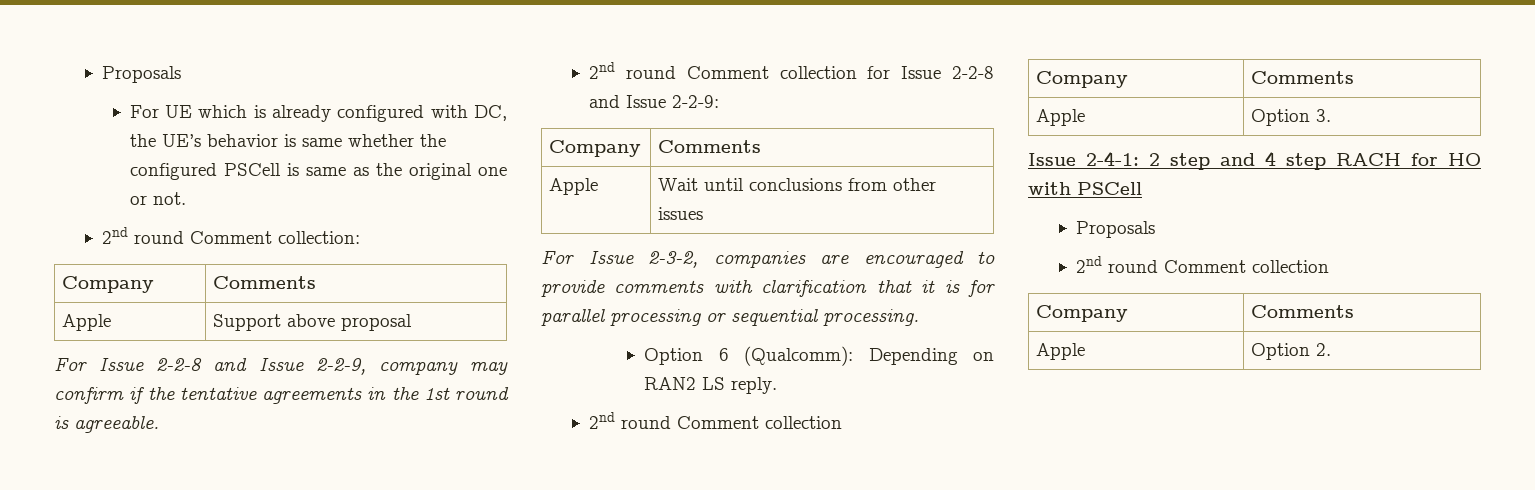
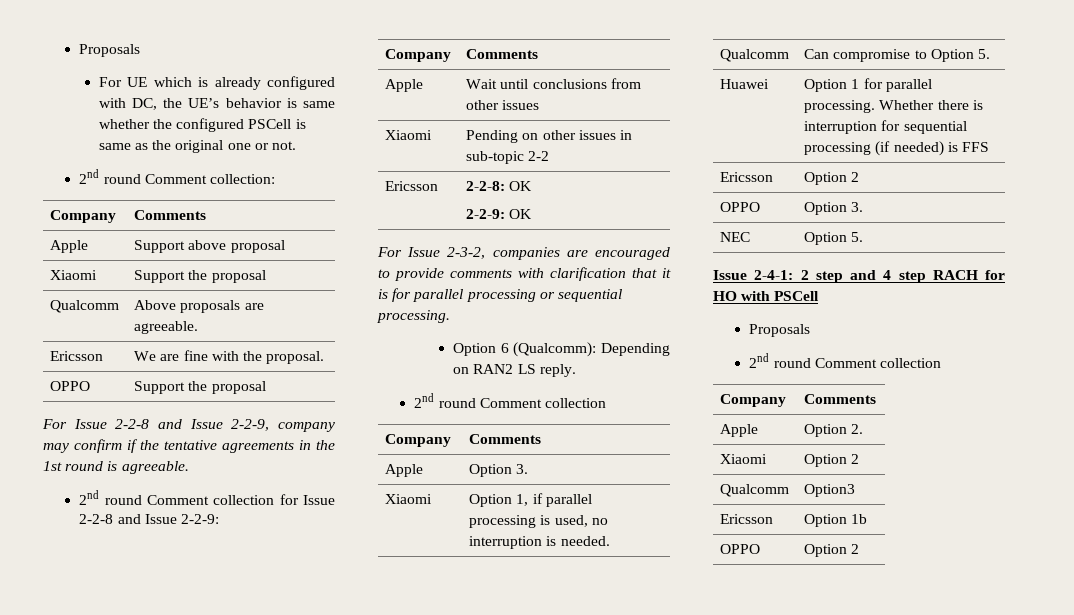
(413, 322) none -> [50,270,98,280] [134,270,266,283] [50,300,120,313] [134,300,264,313] [134,321,199,334] [50,351,104,361] [134,350,325,364] [50,381,91,391] [134,381,266,394] // Xiaomi | Support the proposal // Qualcomm | Above proposals are agreeable. // Ericsson | We are fine with the proposal. // OPPO | Support the proposal
(704, 213) none -> [385,130,433,140] [466,130,632,143] [466,151,550,164] [385,181,439,191] [466,181,533,191] [466,209,533,219] // Xiaomi | Pending on other issues in sub-topic 2-2 // Ericsson | 2-2-8: OK // 2-2-9: OK
(1332, 115) none -> [385,494,433,504] [469,493,592,507] [469,515,608,528] [469,536,610,549] [720,49,790,62] [804,49,990,62] [720,79,770,89] [804,78,932,92] [804,100,983,113] [804,120,967,134] [804,141,989,156] [720,172,774,182] [804,172,860,185] [720,202,761,212] [804,202,864,215] [720,232,751,242] [804,232,864,245] // Xiaomi | Option 1, if parallel processing is used, no interruption is needed. // Qualcomm | Can compromise to Option 5. // Huawei | Option 1 for parallel processing. Whether there is interruption for sequential processing (if needed) is FFS // Ericsson | Option 2 // OPPO | Option 3. // NEC | Option 5.
(1332, 349) none -> [720,454,768,464] [804,454,860,467] [720,484,790,497] [804,484,856,497] [720,514,774,524] [804,514,868,527] [720,544,761,554] [804,544,860,557] // Xiaomi | Option 2 // Qualcomm | Option3 // Ericsson | Option 1b // OPPO | Option 2

